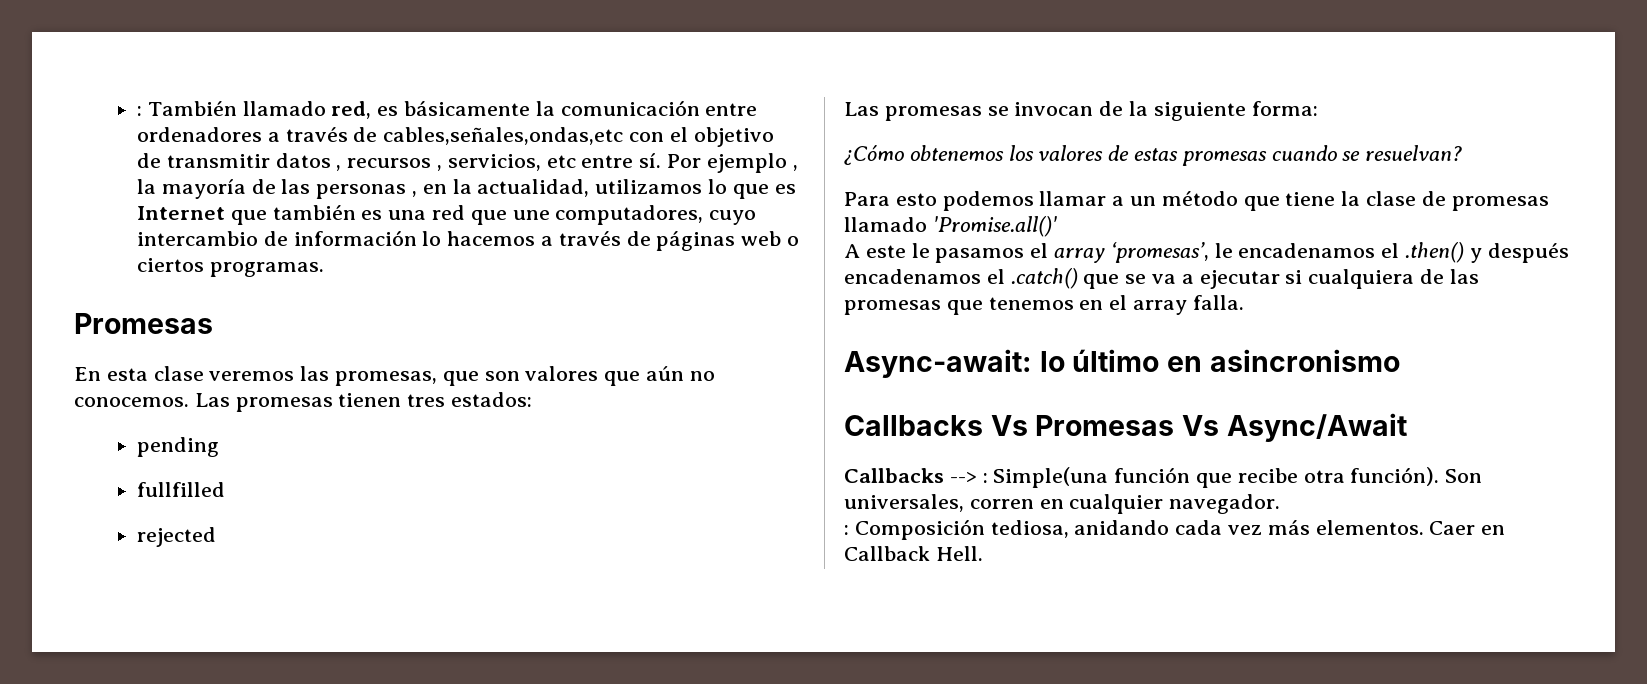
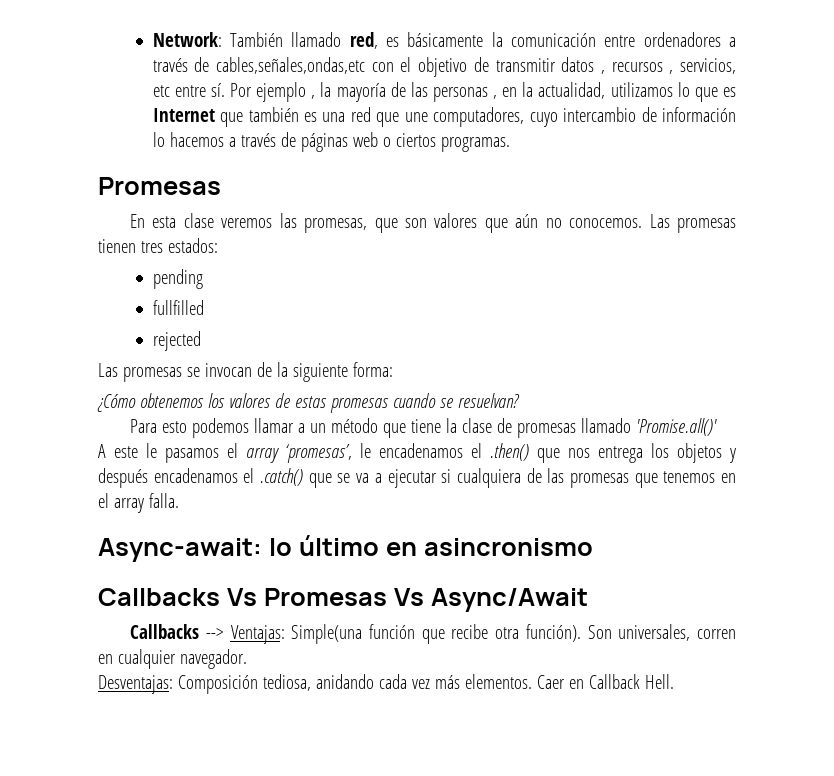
[136,106,142,116] : -> [152,32,222,47] Network:
(1465, 252) none -> [537,443,722,463] que nos entrega los objetos
[982,473,988,483] : -> [230,625,285,644] Ventajas:
[844,525,849,535] : -> [98,675,173,694] Desventajas:

